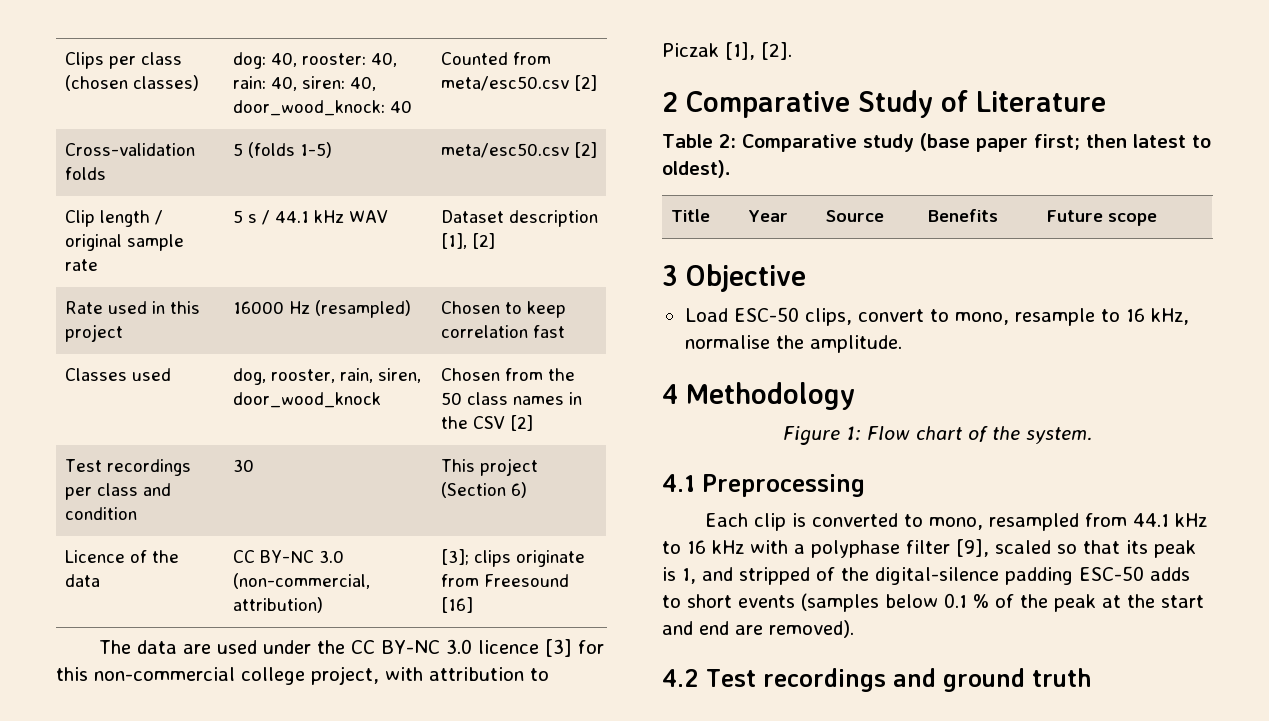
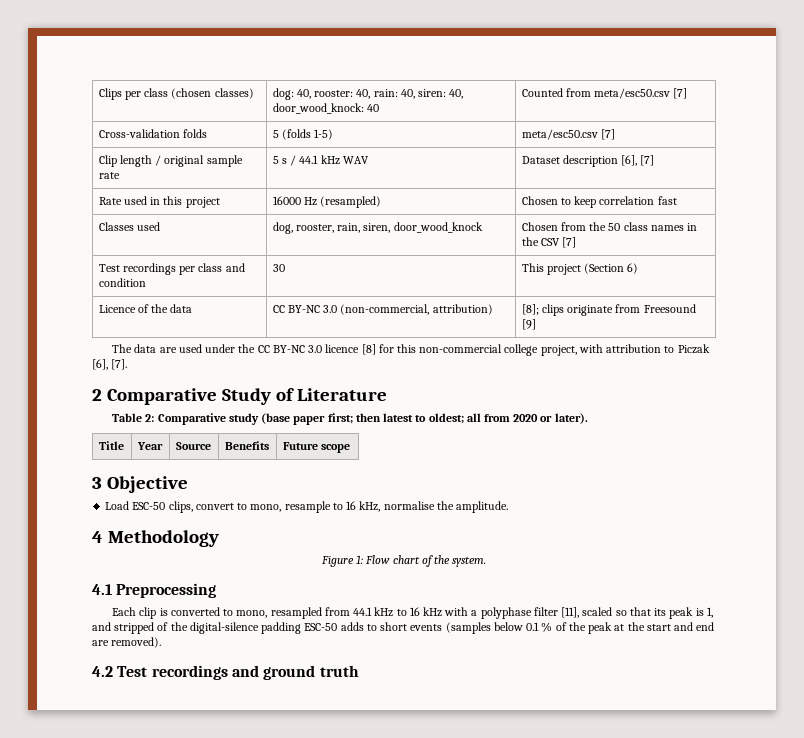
[573,75,597,91] [2] -> [673,88,688,99] [7]
[573,142,597,158] [2] -> [600,129,615,140] [7]
[440,233,495,249] [1], [2] -> [621,155,655,166] [6], [7]
[509,415,533,431] [2] -> [562,237,577,248] [7]
[440,549,469,565] [3]; -> [521,304,539,315] [8];
[440,597,473,613] [16] -> [521,319,536,330] [9]
[545,639,573,657] [3] -> [361,344,376,355] [8]
[725,42,792,60] [1], [2]. -> [92,359,128,370] [6], [7].
[662,160,731,178] oldest). -> [428,413,588,424] oldest; all from 2020 or later).
[956,539,989,557] [9], -> [561,607,580,618] [11],

